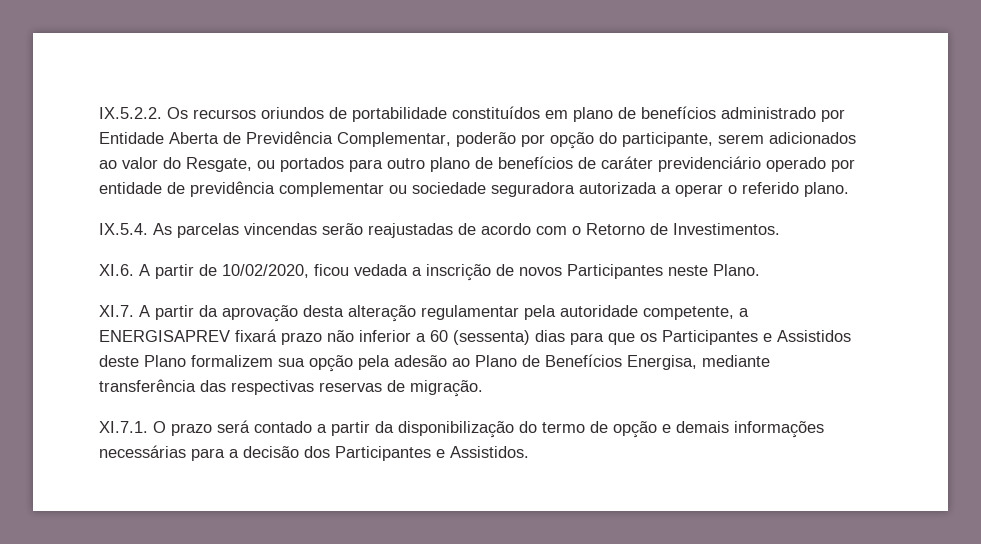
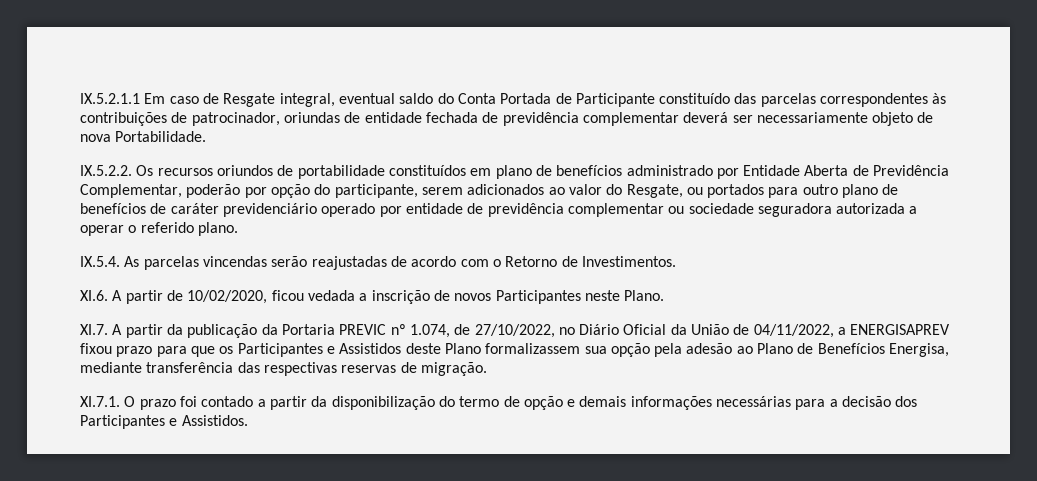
(99, 113) none -> [80,93,947,107] [80,112,934,126] [80,131,207,142] IX.5.2.1.1 Em caso de Resgate integral, eventual saldo do Conta Portada de Participante constituído das parcelas correspondentes às contribuições de patrocinador, oriundas de entidade fechada de previdência complementar deverá ser necessariamente objeto de nova Portabilidade. //
[222,305,749,322] [99,329,565,345] aprovação desta alteração regulamentar pela autoridade competente, a ENERGISAPREV fixará prazo não inferior a 60 (sessenta) dias -> [187,324,951,338] [80,343,153,357] publicação da Portaria PREVIC nº 1.074, de 27/10/2022, no Diário Oficial da União de 04/11/2022, a ENERGISAPREV fixou prazo
[191,355,273,367] formalizem -> [485,343,581,354] formalizassem
[217,420,250,433] será -> [179,396,197,407] foi

